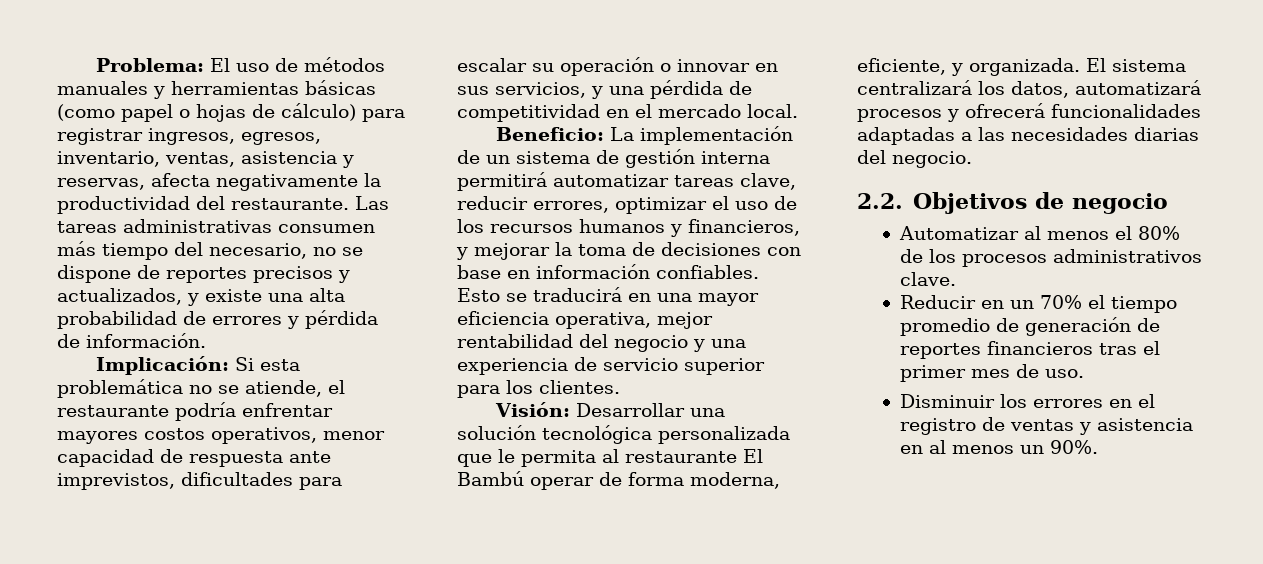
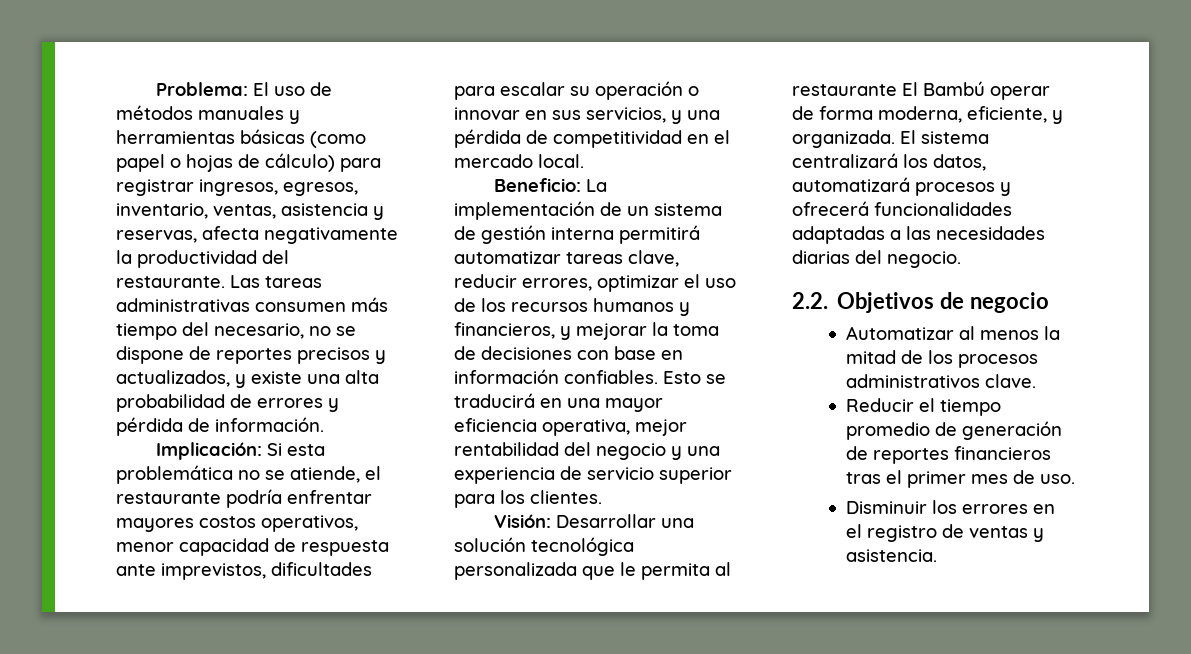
[1114,226,1180,240] el 80% -> [1043,326,1060,340] [845,350,896,364] la mitad
[980,295,1082,309] en un 70% -> (914, 405) none
[1096,418,1193,431] [899,440,1098,454] asistencia en al menos un 90%. -> [845,549,937,562] asistencia.

